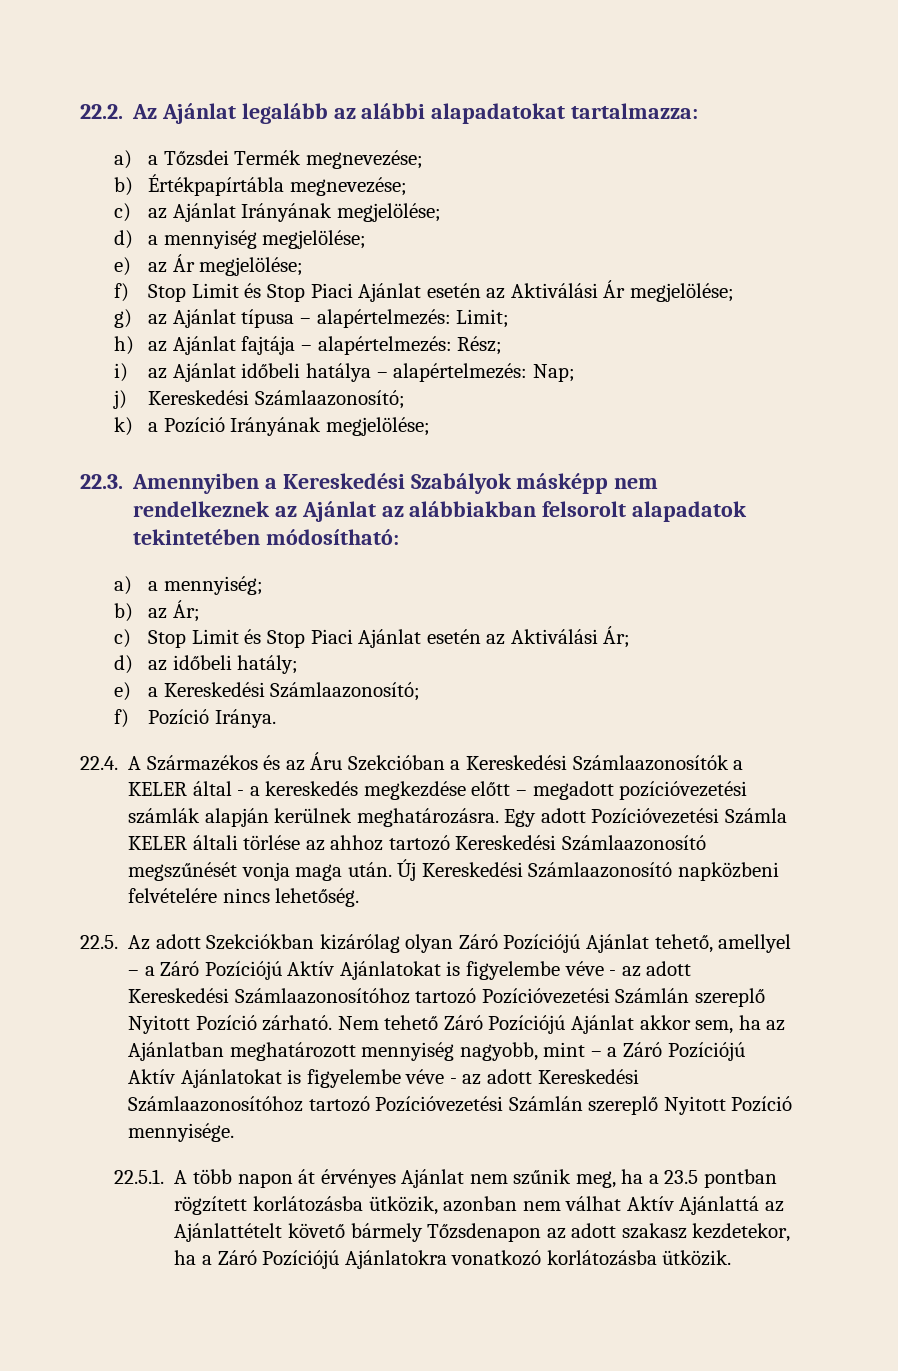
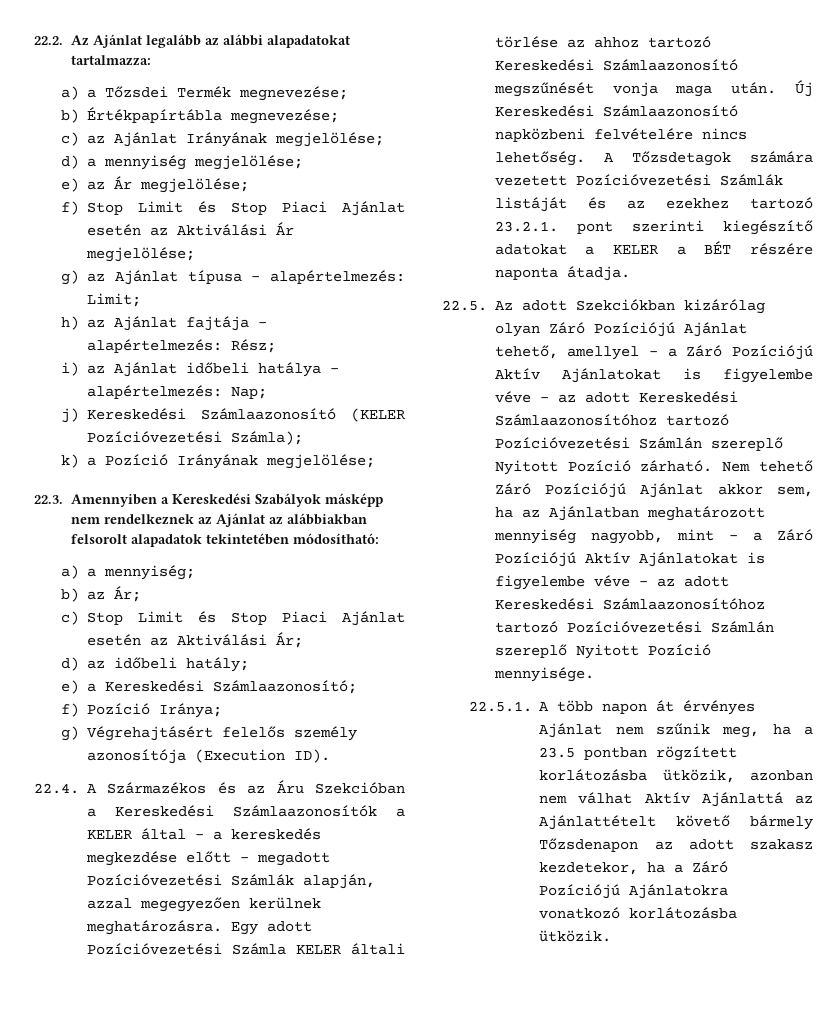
[254,390,405,409] Számlaazonosító; -> [201,408,405,422] [87,431,304,445] Számlaazonosító (KELER Pozícióvezetési Számla);
[214,709,276,728] Iránya. -> [159,703,223,718] [60,726,358,741] [87,749,331,764] Iránya; // g) Végrehajtásért felelős személy azonosítója (Execution ID).
[619,781,748,800] [128,808,269,827] pozícióvezetési számlák alapján -> [86,874,375,889] [86,897,240,912] Pozícióvezetési Számlák alapján, azzal megegyezően
(360, 897) none -> [603,151,813,166] [494,174,783,186] [494,197,813,212] [494,220,813,235] [494,241,813,255] [494,266,630,281] A Tőzsdetagok számára vezetett Pozícióvezetési Számlák listáját és az ezekhez tartozó 23.2.1. pont szerinti kiegészítő adatokat a KELER a BÉT részére naponta átadja.

